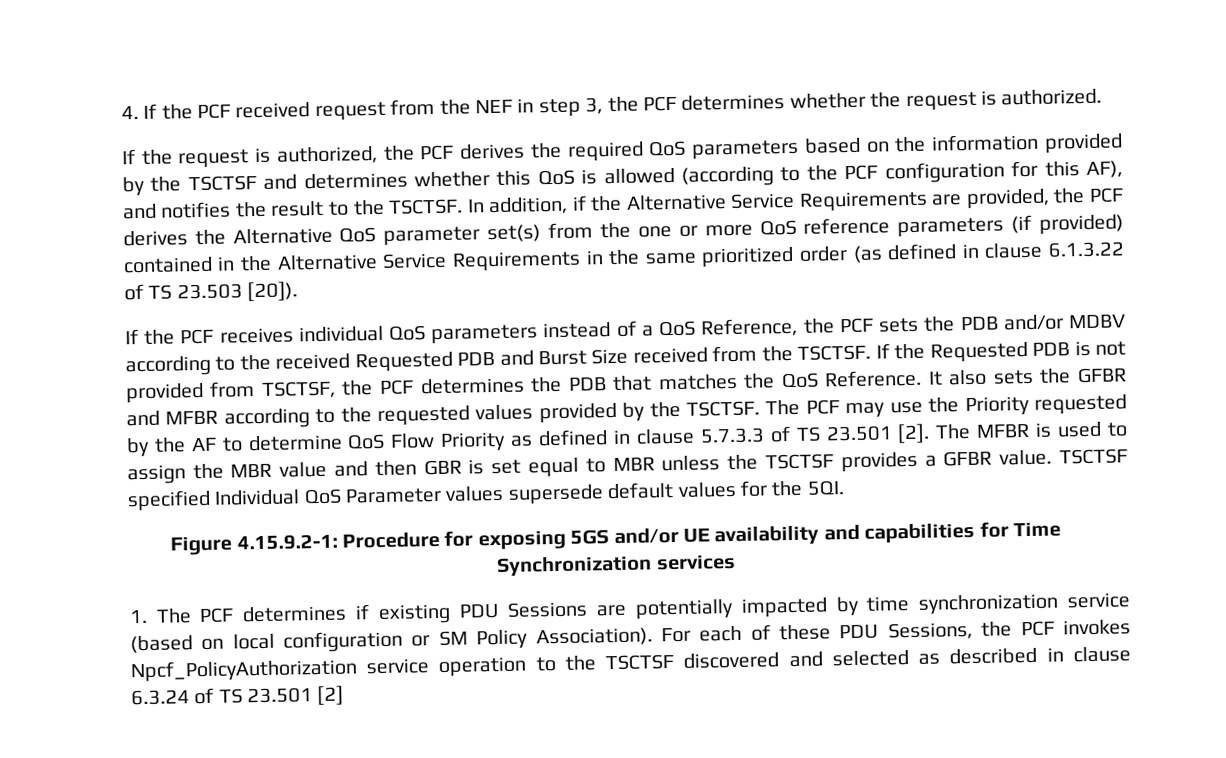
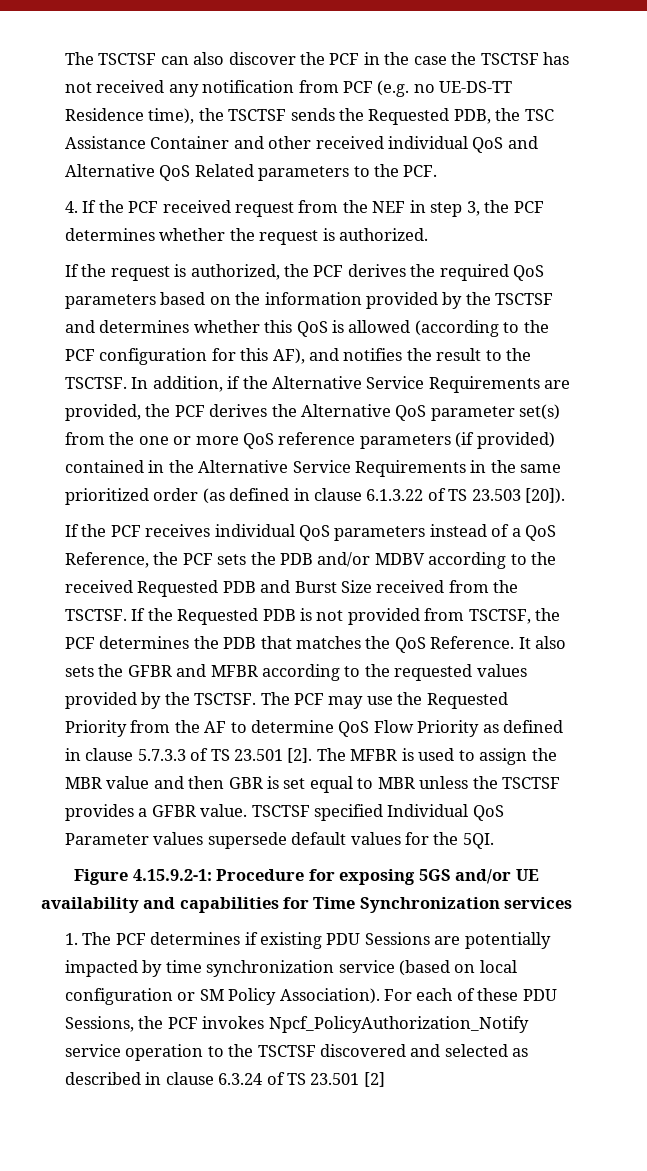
(120, 112) none -> [64,52,570,65] [64,80,513,97] [64,108,554,125] [64,136,538,153] [64,164,438,181] The TSCTSF can also discover the PCF in the case the TSCTSF has not received any notification from PCF (e.g. no UE-DS-TT Residence time), the TSCTSF sends the Requested PDB, the TSC Assistance Container and other received individual QoS and Alternative QoS Related parameters to the PCF. //
[964,394,1128,417] [125,437,150,458] Priority requested by -> [426,692,508,709] [64,720,171,737] Requested Priority from
[129,658,358,683] Npcf_PolicyAuthorization -> [268,1016,529,1033] Npcf_PolicyAuthorization_Notify

